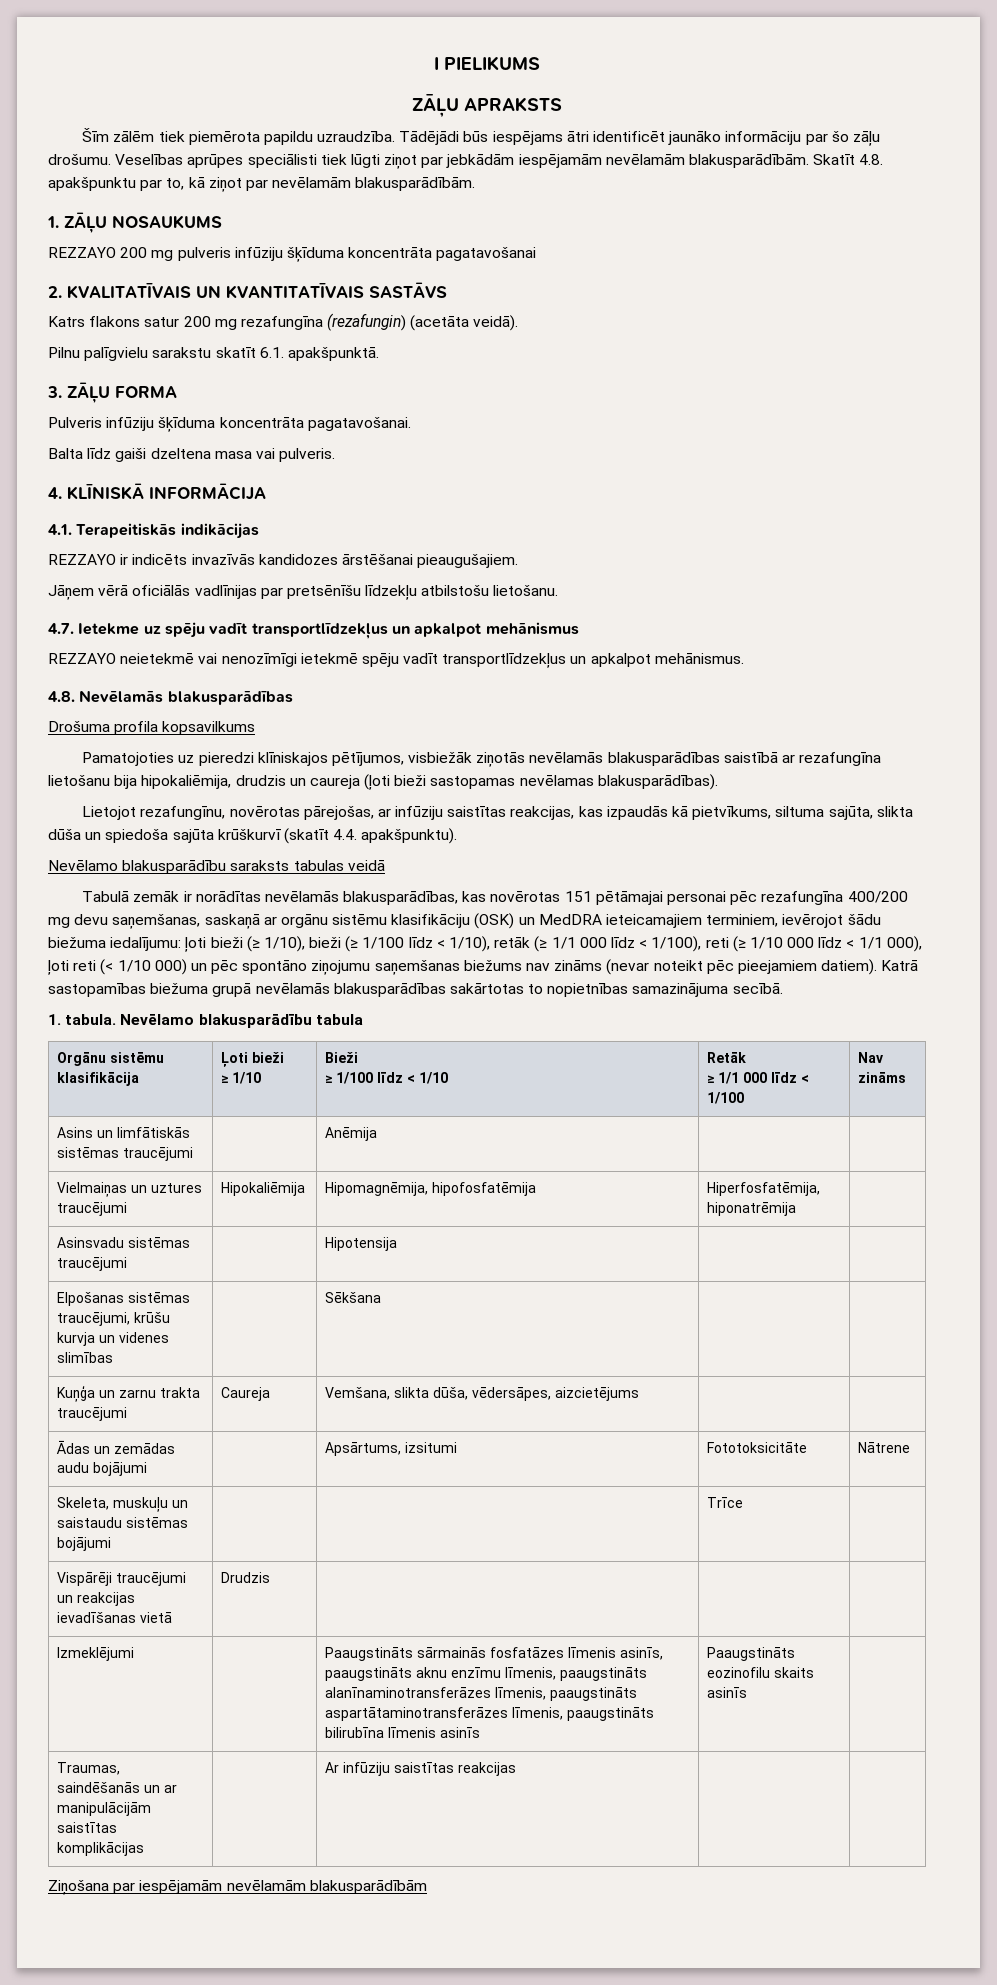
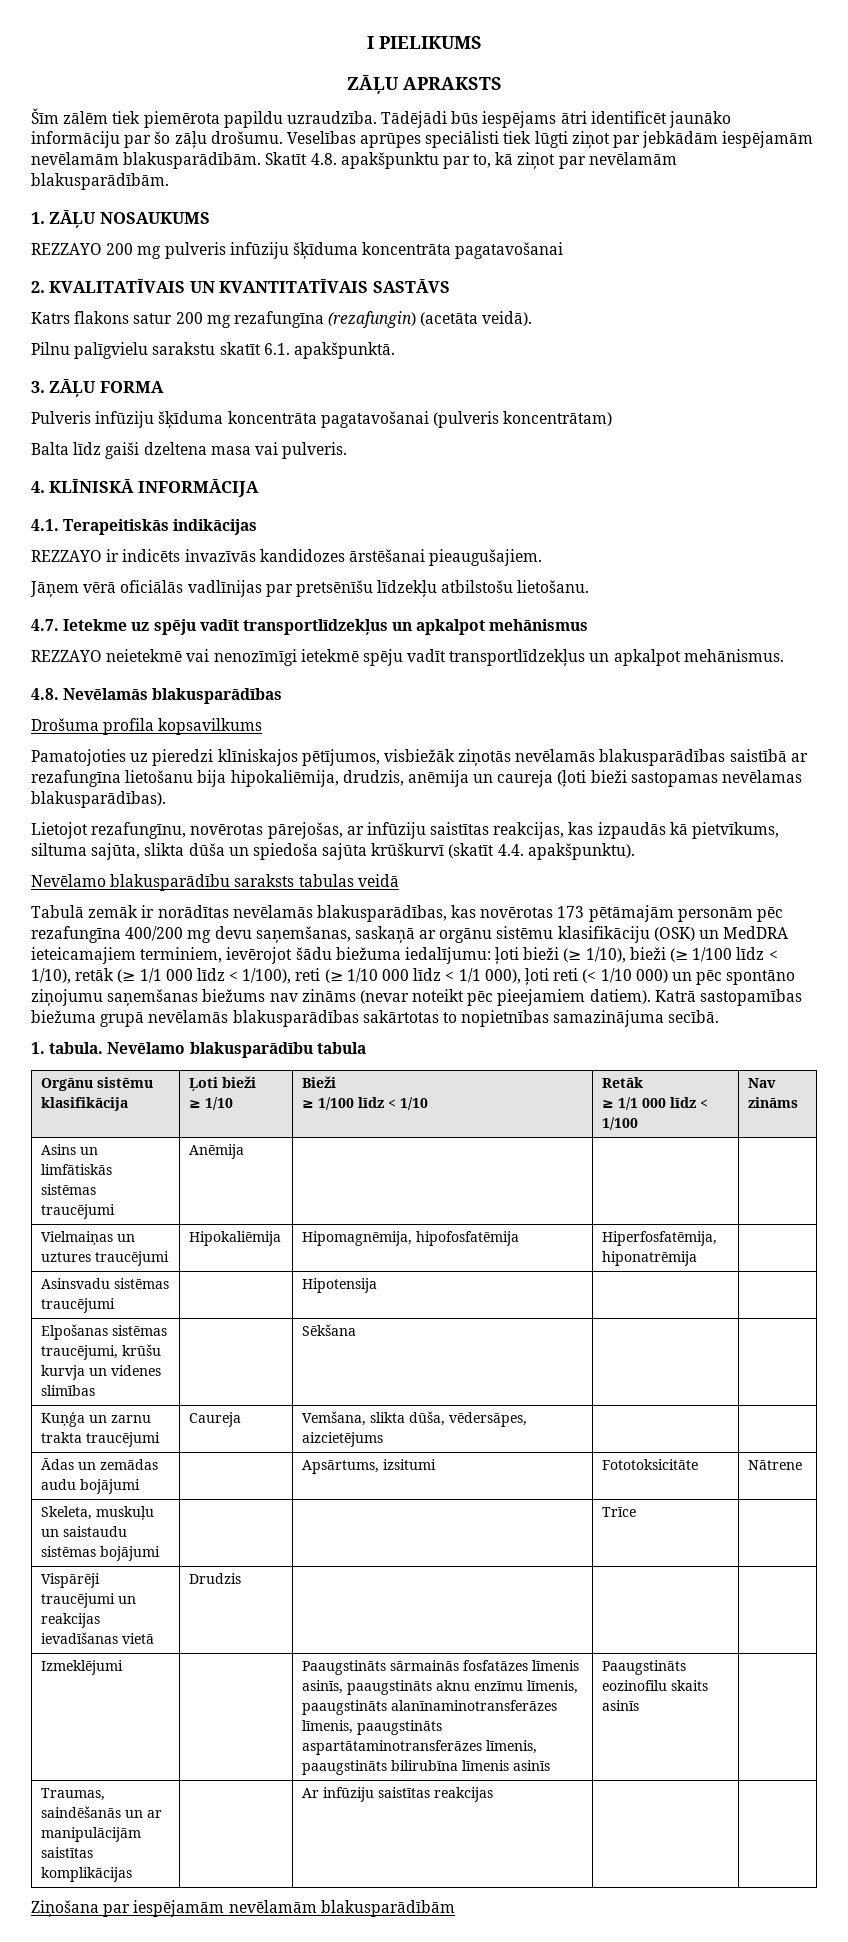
[307,417,411,431] pagatavošanai. -> [320,411,613,428] pagatavošanai (pulveris koncentrātam)
[235,775,286,786] drudzis -> [342,770,469,787] drudzis, anēmija
[564,891,726,905] 151 pētāmajai personai -> [557,905,753,922] 173 pētāmajām personām
[325,1127,378,1141] | Anēmija -> [189,1144,245,1159] Anēmija |

